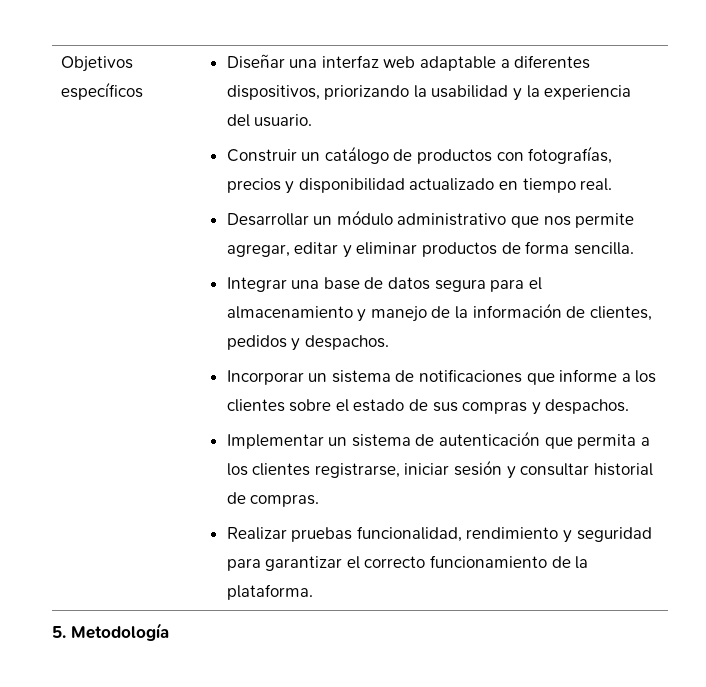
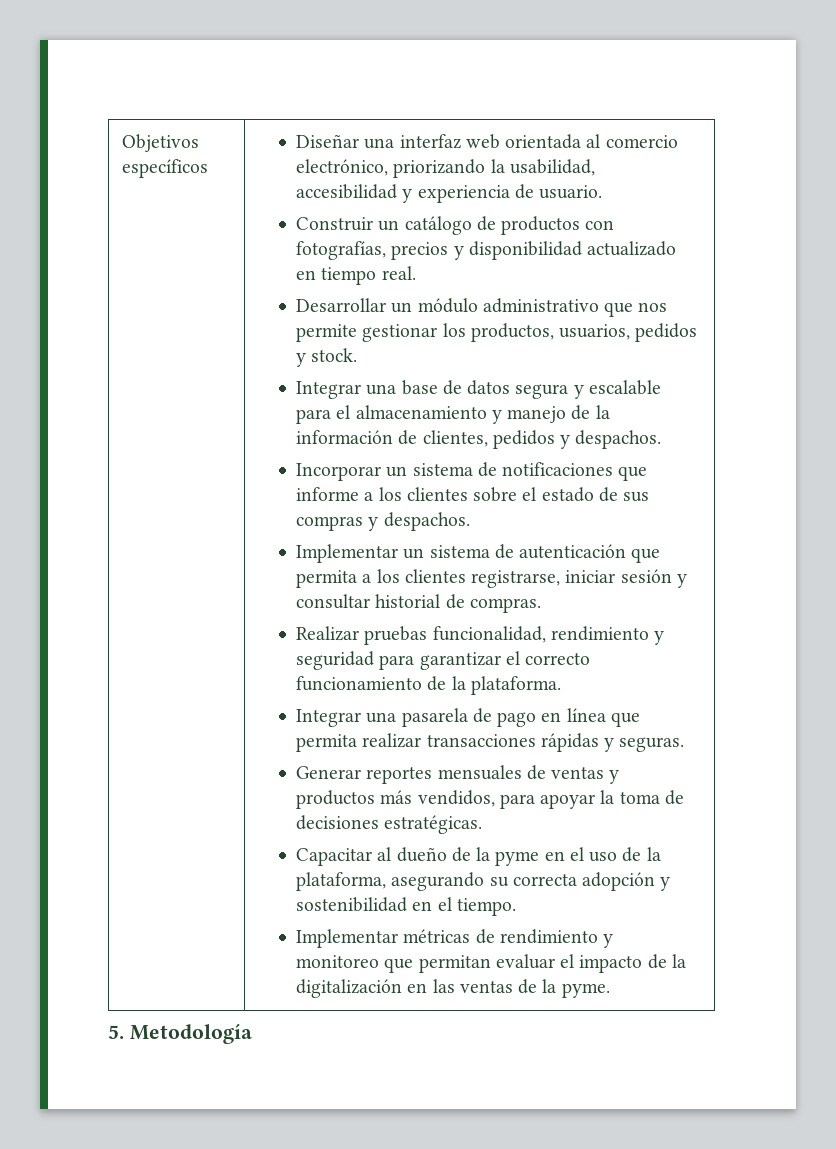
[419,55,591,71] [226,85,632,101] [226,114,250,127] adaptable a diferentes dispositivos, priorizando la usabilidad y la experiencia del -> [505,134,678,149] [296,159,595,178] [296,184,534,203] orientada al comercio electrónico, priorizando la usabilidad, accesibilidad y experiencia de
[226,241,634,258] agregar, editar y eliminar productos de forma sencilla. -> [362,323,698,342] [296,348,358,367] gestionar los productos, usuarios, pedidos y stock.
(486, 285) none -> [573,380,661,399] y escalable
(313, 592) none -> [296,708,640,727] [296,733,685,752] [296,765,620,784] [296,790,684,809] [296,815,483,834] [296,847,661,866] [296,872,671,891] [296,897,516,916] [296,929,614,948] [296,954,686,973] [296,979,610,998] // Integrar una pasarela de pago en línea que permita realizar transacciones rápidas y seguras. // Generar reportes mensuales de ventas y productos más vendidos, para apoyar la toma de decisiones estratégicas. // Capacitar al dueño de la pyme en el uso de la plataforma, asegurando su correcta adopción y sostenibilidad en el tiempo. // Implementar métricas de rendimiento y monitoreo que permitan evaluar el impacto de la digitalización en las ventas de la pyme.

